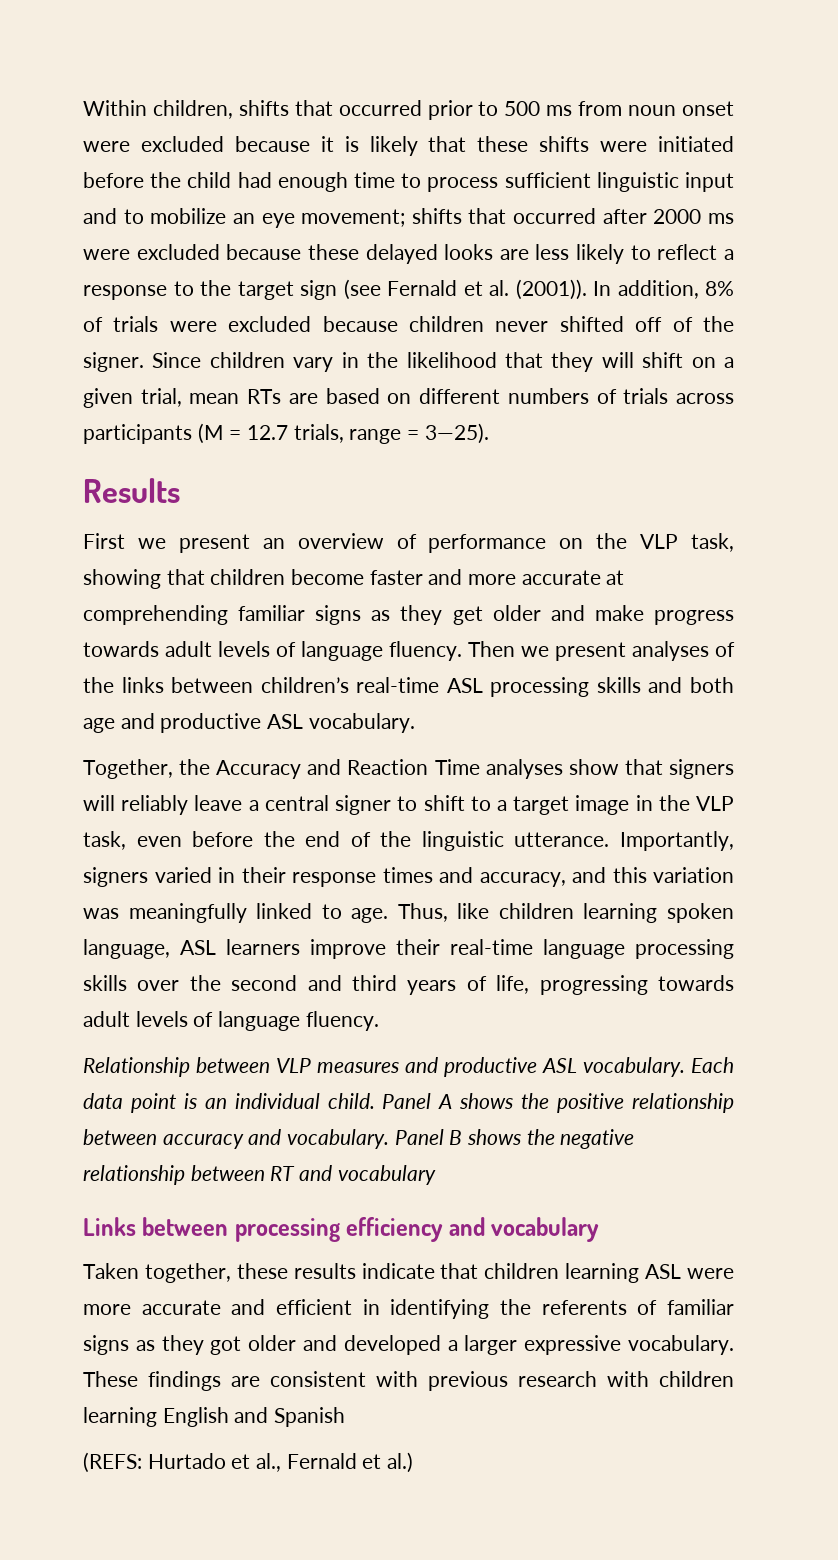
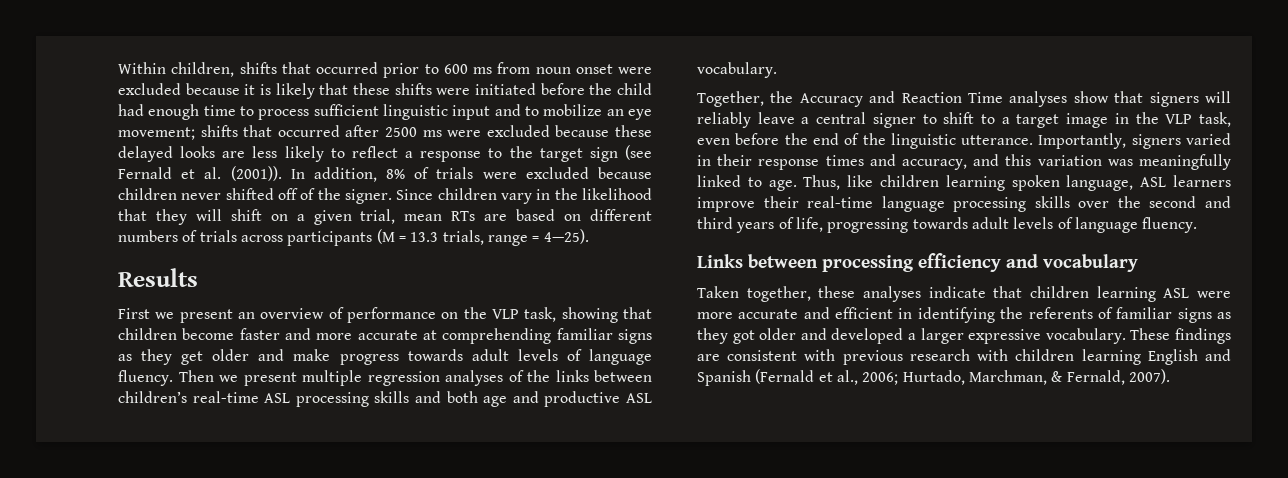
[504,101,541,116] 500 -> [443,64,468,74] 600
[653,209,702,224] 2000 -> [385,127,417,137] 2500
[247,425,289,440] 12.7 -> [410,232,439,242] 13.3
[424,423,489,444] 3—25). -> [543,229,589,244] 4—25).
(626, 651) none -> [302,370,440,386] multiple regression
[83,1057,734,1077] [83,1093,735,1113] [83,1129,635,1149] [83,1165,436,1185] // Relationship between VLP measures and productive ASL vocabulary. Each data point is an individual child. Panel A shows the positive relationship between accuracy and vocabulary. Panel B shows the negative relationship between RT and vocabulary -> (1198, 225) none
[293,1263,356,1279] results -> [863,286,921,302] analyses
[83,1452,414,1473] // (REFS: Hurtado et al., Fernald et al.) -> [755,369,1170,385] (Fernald et al., 2006; Hurtado, Marchman, & Fernald, 2007).

